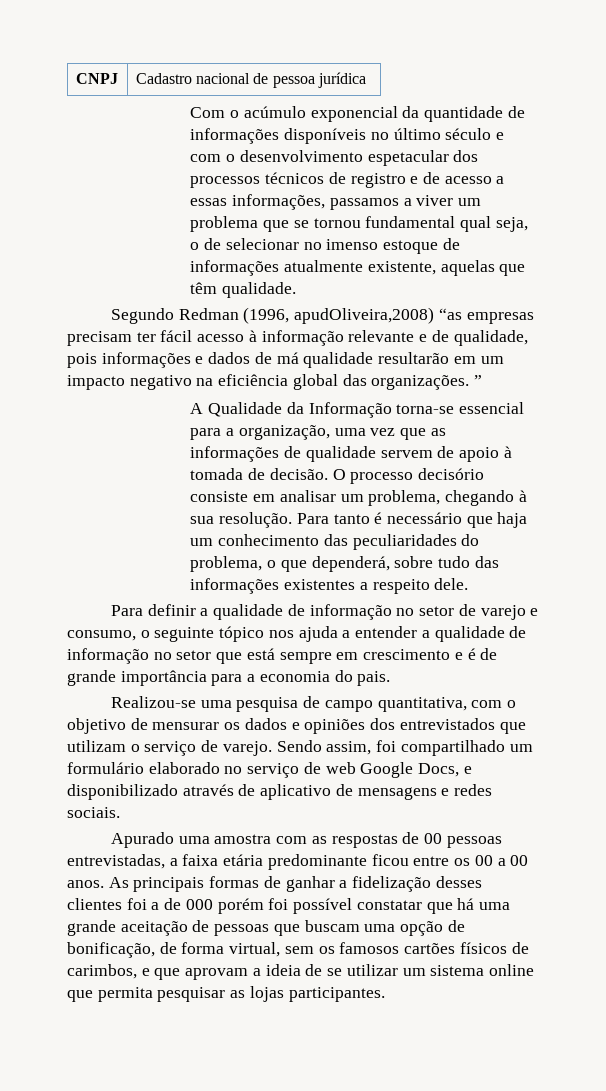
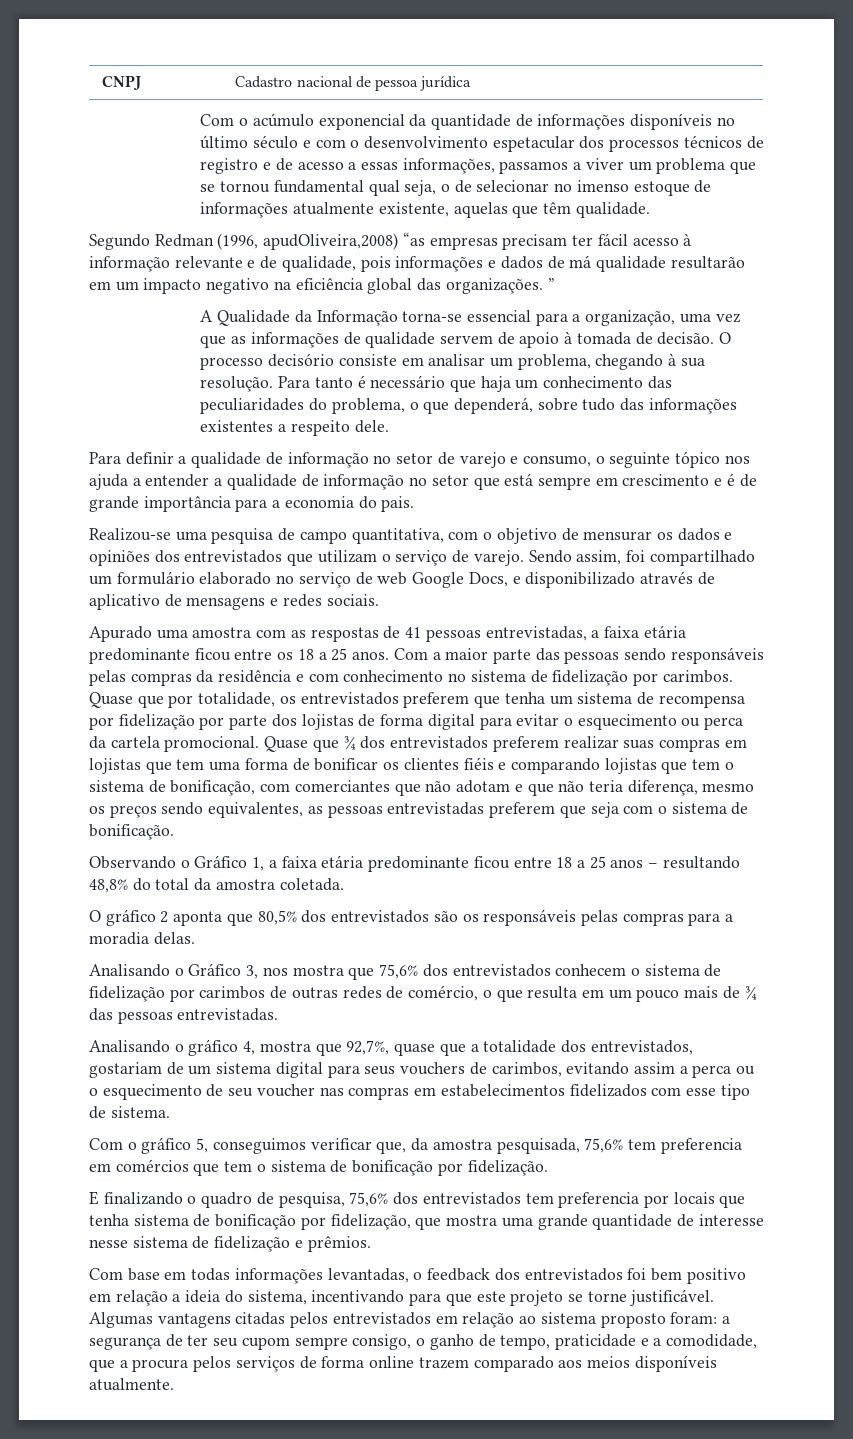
[424,833,443,844] 00 -> [405,627,422,638] 41
[474,855,529,866] [67,876,482,892] [67,898,510,914] [67,920,465,936] [67,942,529,958] [67,964,534,980] [67,986,385,1002] 00 a 00 anos. As principais formas de ganhar a fidelização desses clientes foi a de 000 porém foi possível constatar que há uma grande aceitação de pessoas que buscam uma opção de bonificação, de forma virtual, sem os famosos cartões físicos de carimbos, e que aprovam a ideia de se utilizar um sistema online que permita pesquisar as lojas participantes. -> [297,647,764,664] [89,670,733,686] [89,692,745,708] [89,714,744,730] [89,736,747,752] [89,757,734,774] [89,780,755,796] [89,802,749,818] [89,824,174,840] [89,855,740,872] [89,878,344,893] [89,909,734,926] [89,932,195,945] [89,963,722,980] [89,985,757,1002] [89,1008,279,1024] [89,1039,693,1056] [89,1062,756,1078] [89,1084,750,1100] [89,1106,170,1119] [89,1137,742,1154] [89,1159,548,1176] [89,1191,746,1208] [89,1214,764,1230] [89,1236,371,1252] [89,1268,746,1284] [89,1289,715,1306] [89,1312,730,1328] [89,1334,758,1350] [89,1355,717,1372] [89,1378,174,1391] 18 a 25 anos. Com a maior parte das pessoas sendo responsáveis pelas compras da residência e com conhecimento no sistema de fidelização por carimbos. Quase que por totalidade, os entrevistados preferem que tenha um sistema de recompensa por fidelização por parte dos lojistas de forma digital para evitar o esquecimento ou perca da cartela promocional. Quase que ¾ dos entrevistados preferem realizar suas compras em lojistas que tem uma forma de bonificar os clientes fiéis e comparando lojistas que tem o sistema de bonificação, com comerciantes que não adotam e que não teria diferença, mesmo os preços sendo equivalentes, as pessoas entrevistadas preferem que seja com o sistema de bonificação. // Observando o Gráfico 1, a faixa etária predominante ficou entre 18 a 25 anos – resultando 48,8% do total da amostra coletada. // O gráfico 2 aponta que 80,5% dos entrevistados são os responsáveis pelas compras para a moradia delas. // Analisando o Gráfico 3, nos mostra que 75,6% dos entrevistados conhecem o sistema de fidelização por carimbos de outras redes de comércio, o que resulta em um pouco mais de ¾ das pessoas entrevistadas. // Analisando o gráfico 4, mostra que 92,7%, quase que a totalidade dos entrevistados, gostariam de um sistema digital para seus vouchers de carimbos, evitando assim a perca ou o esquecimento de seu voucher nas compras em estabelecimentos fidelizados com esse tipo de sistema. // Com o gráfico 5, conseguimos verificar que, da amostra pesquisada, 75,6% tem preferencia em comércios que tem o sistema de bonificação por fidelização. // E finalizando o quadro de pesquisa, 75,6% dos entrevistados tem preferencia por locais que tenha sistema de bonificação por fidelização, que mostra uma grande quantidade de interesse nesse sistema de fidelização e prêmios. // Com base em todas informações levantadas, o feedback dos entrevistados foi bem positivo em relação a ideia do sistema, incentivando para que este projeto se torne justificável. Algumas vantagens citadas pelos entrevistados em relação ao sistema proposto foram: a segurança de ter seu cupom sempre consigo, o ganho de tempo, praticidade e a comodidade, que a procura pelos serviços de forma online trazem comparado aos meios disponíveis atualmente.

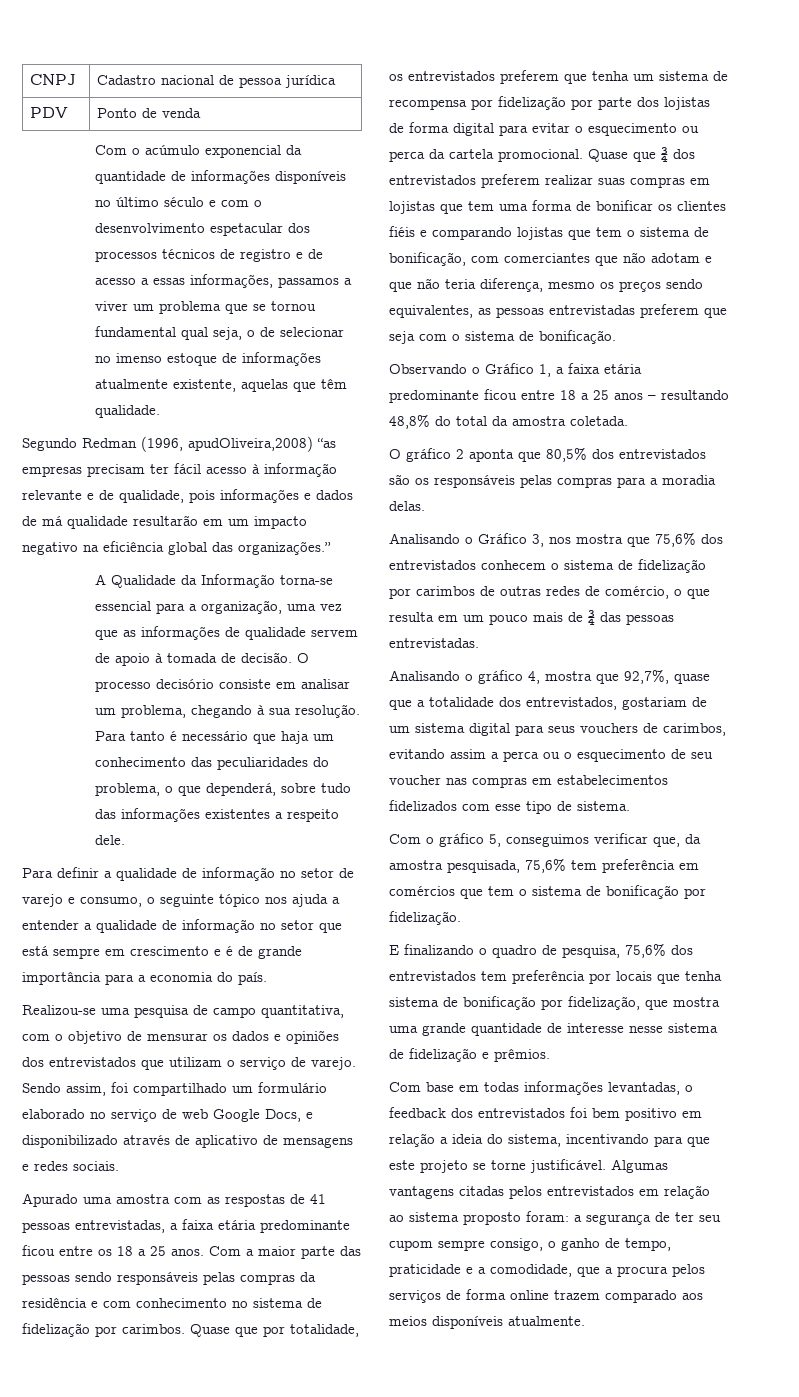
(472, 83) none -> [30,107,69,118] [97,108,202,118] // PDV | Ponto de venda
[445,278,555,294] organizações. ” -> [238,541,331,555] organizações.”
[381,496,415,512] pais. -> [238,972,267,985] país.
[660,1138,742,1154] preferencia -> [602,859,675,873] preferência
[558,1192,640,1208] preferencia -> [512,970,585,984] preferência

